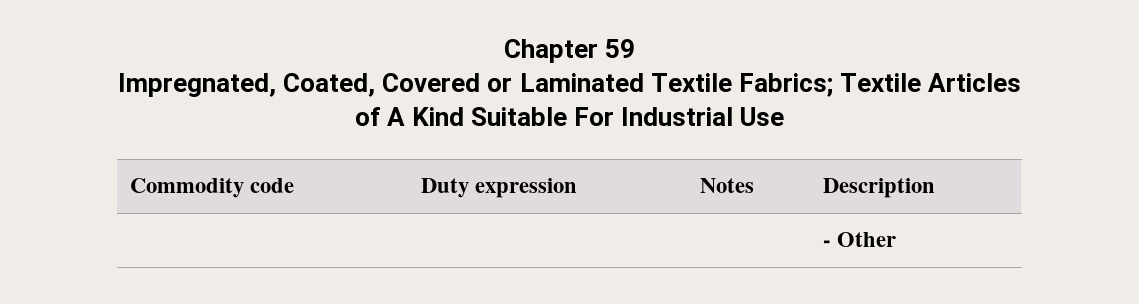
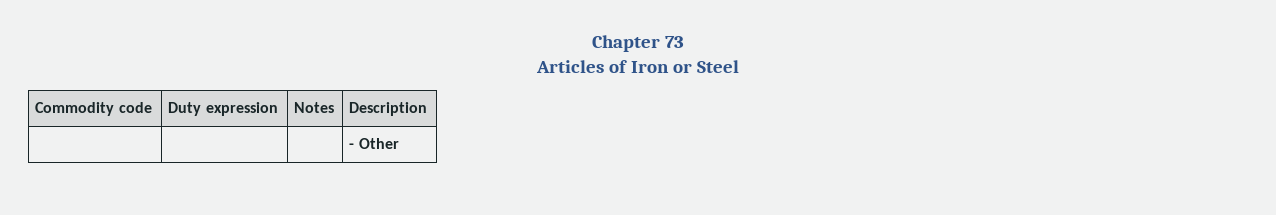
[605,39,636,58] [118,73,1021,97] [354,107,785,126] 59 // Impregnated, Coated, Covered or Laminated Textile Fabrics; Textile Articles of A Kind Suitable For Industrial Use -> [665,36,685,48] [536,60,739,73] 73 // Articles of Iron or Steel

